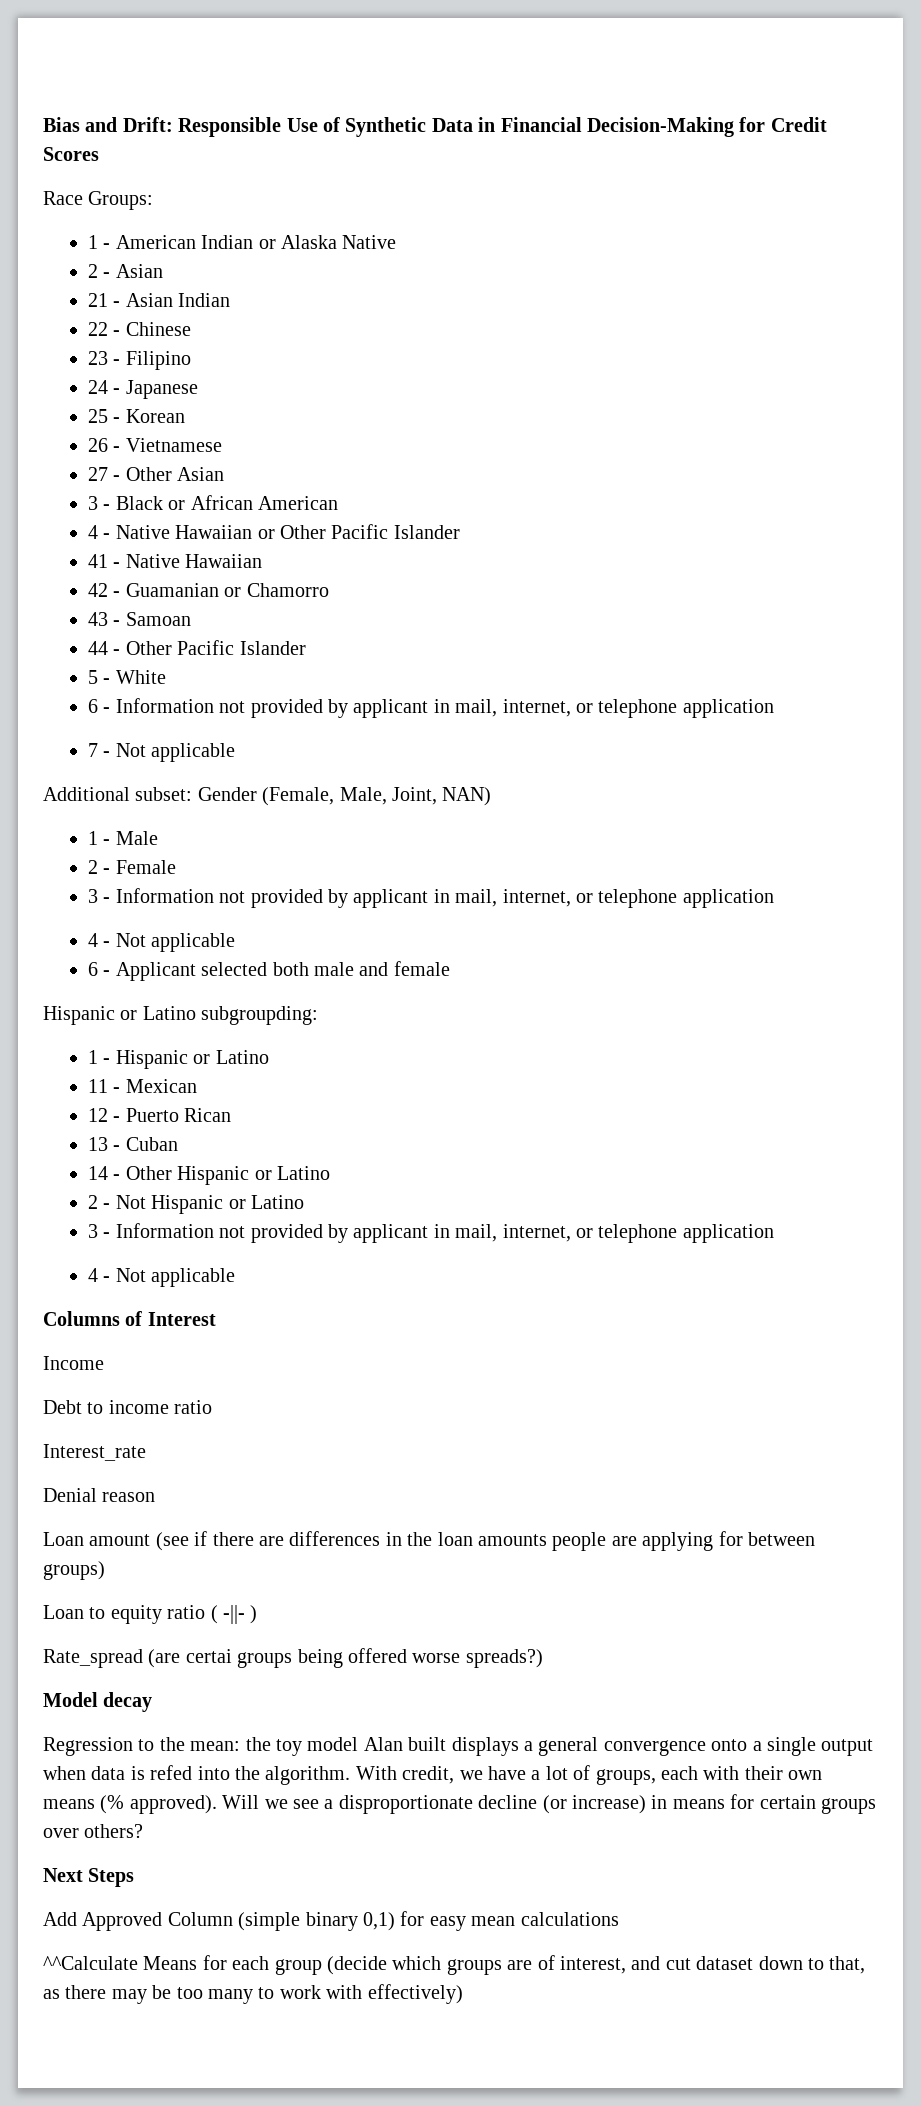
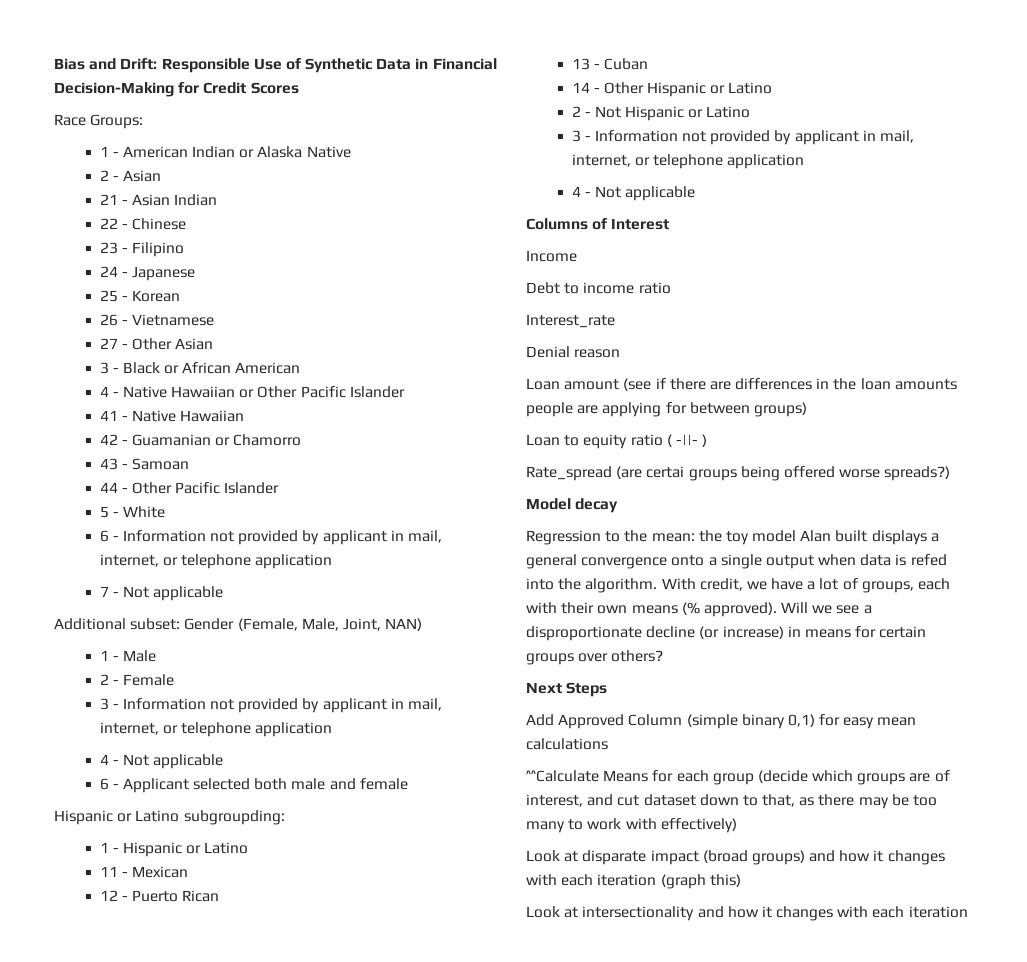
(463, 1994) none -> [526,850,945,865] [526,874,741,889] [526,906,968,921] // Look at disparate impact (broad groups) and how it changes with each iteration (graph this) // Look at intersectionality and how it changes with each iteration

